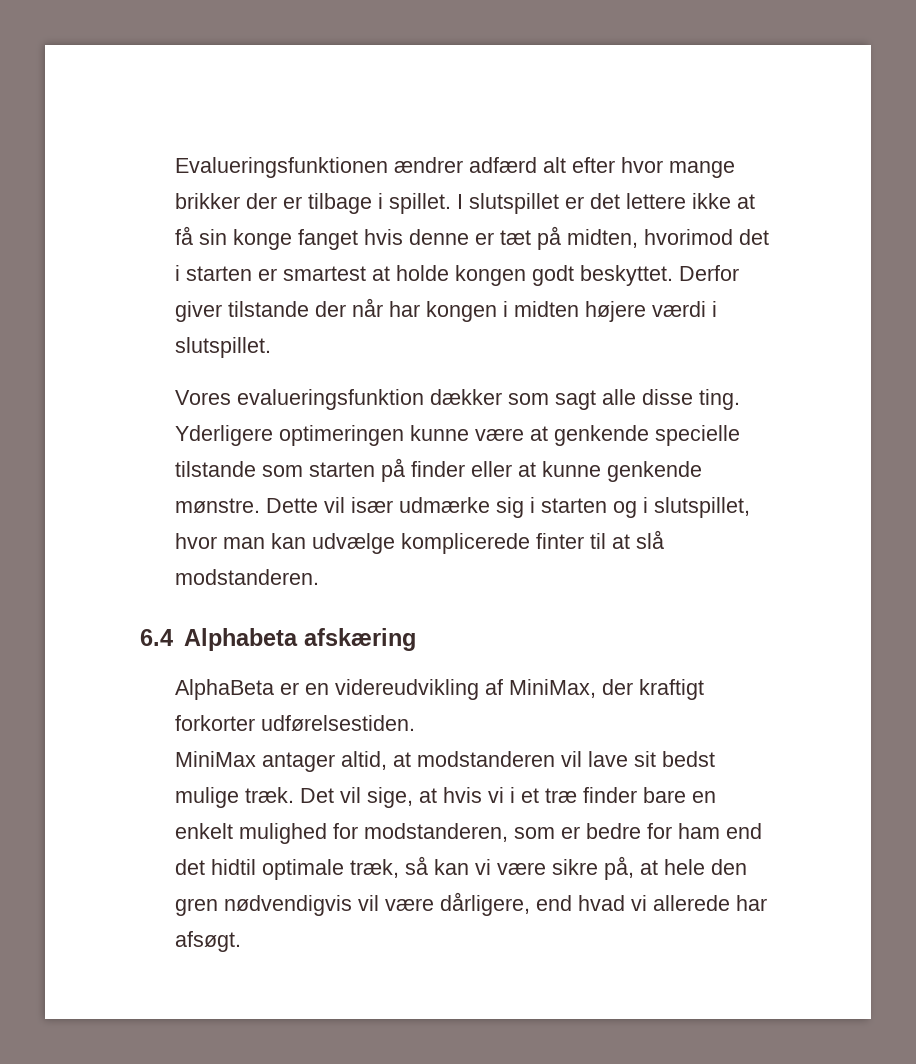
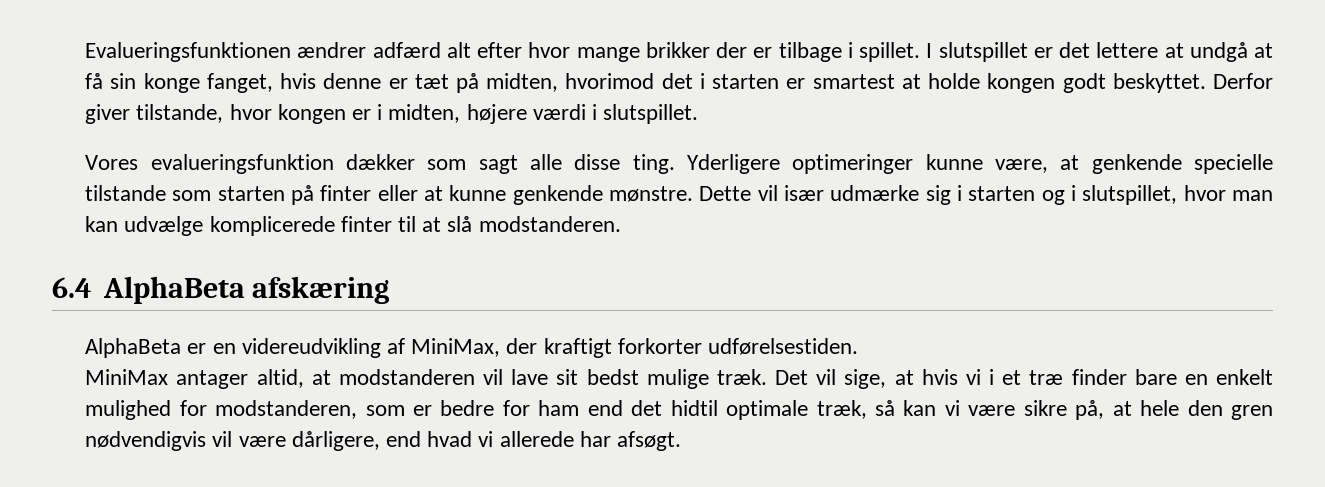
[691,193,731,209] ikke -> [1164,42,1248,62] at undgå
[297,229,358,250] fanget -> [206,73,273,93] fanget,
[227,298,579,322] tilstande der når har kongen i midten -> [136,104,461,124] tilstande, hvor kongen er i midten,
[278,425,524,446] optimeringen kunne være -> [792,154,1048,174] optimeringer kunne være,
[410,461,465,477] finder -> [320,185,372,201] finter
[183,628,298,651] Alphabeta -> [102,276,245,304] AlphaBeta

